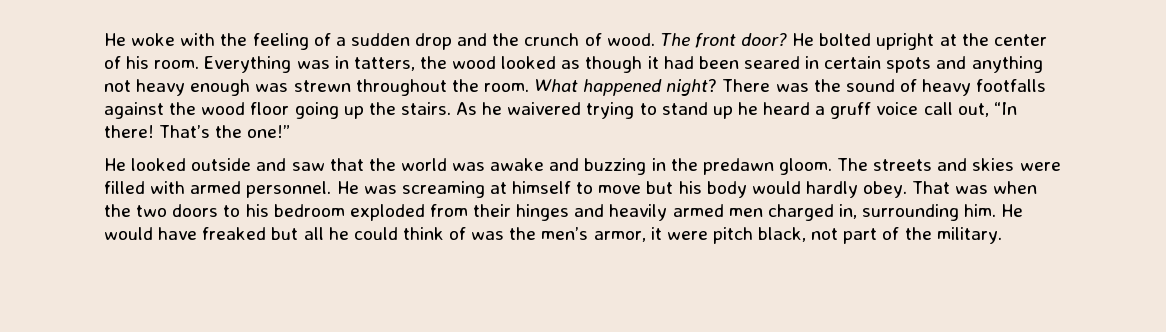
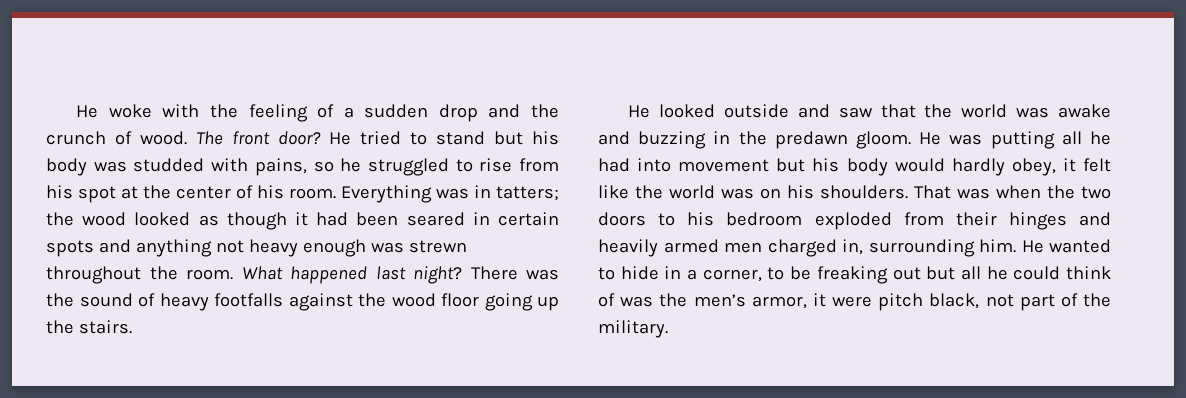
[819,33,935,50] bolted upright -> [360,131,559,145] [46,158,559,176] [46,185,116,203] tried to stand but his body was studded with pains, so he struggled to rise from his spot
[353,57,415,71] tatters, -> [496,186,559,201] tatters;
(663, 87) none -> [375,266,406,280] last
[456,102,1017,119] [104,125,291,138] As he waivered trying to stand up he heard a gruff voice call out, “In there! That’s the one!” -> (132, 327) none
[837,158,1061,171] [104,181,642,198] The streets and skies were filled with armed personnel. He was screaming at himself to move -> [919,131,1111,149] [598,158,770,172] He was putting all he had into movement
[863,181,908,198] obey. -> [1011,158,1111,176] [598,185,908,199] obey, it felt like the world was on his shoulders.
[104,227,267,240] would have freaked -> [1049,239,1111,253] [598,266,921,284] wanted to hide in a corner, to be freaking out

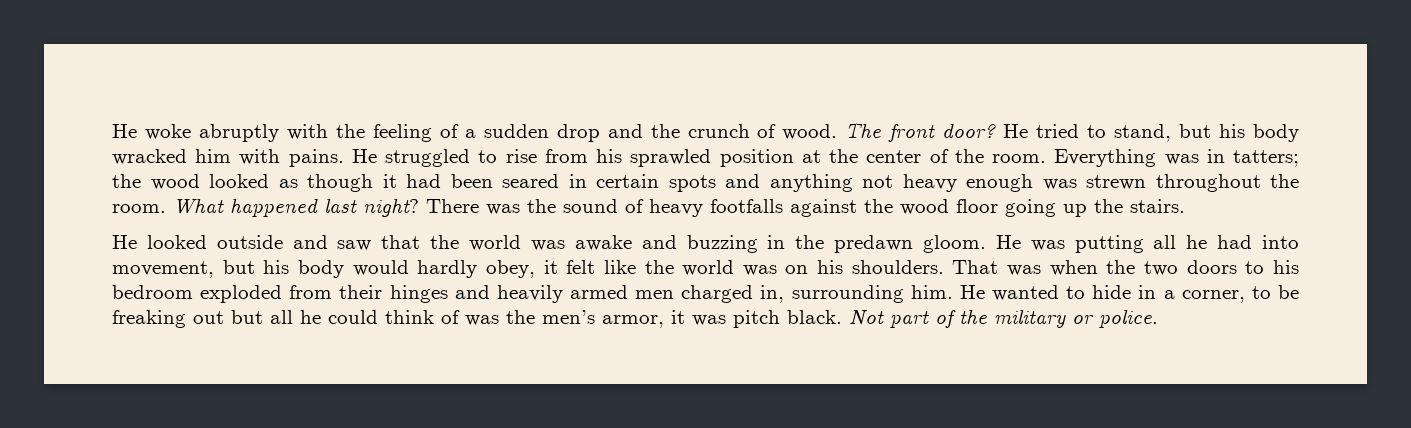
(152, 111) none -> [198,124,279,142] abruptly
[436,131,559,145] [46,158,362,176] stand but his body was studded with pains, so he -> [1114,124,1300,142] [112,149,377,167] stand, but his body wracked him with pains. He
[78,186,116,203] spot -> [630,149,794,167] sprawled position
[257,185,284,199] his -> [954,149,984,163] the
[678,159,770,172] movement -> [112,261,214,278] movement,
[832,293,1111,311] [598,320,668,338] were pitch black, not part of the military. -> [692,309,1158,328] was pitch black. Not part of the military or police.

